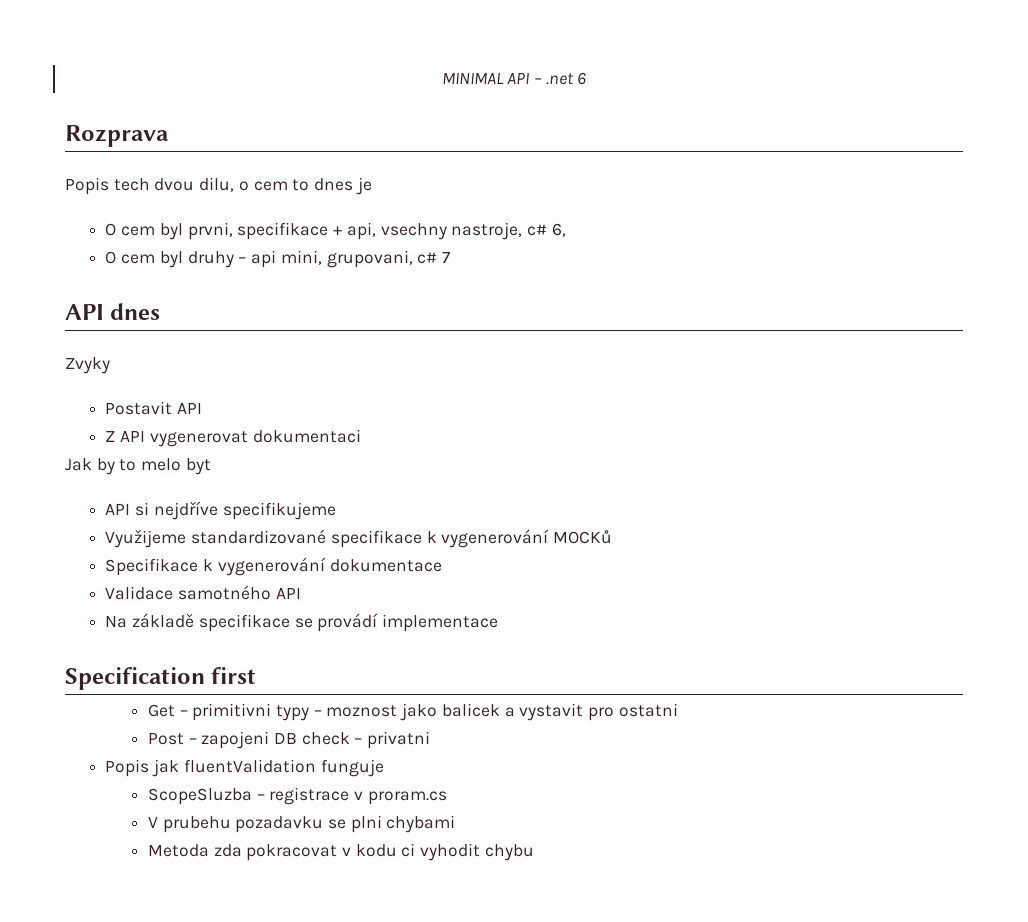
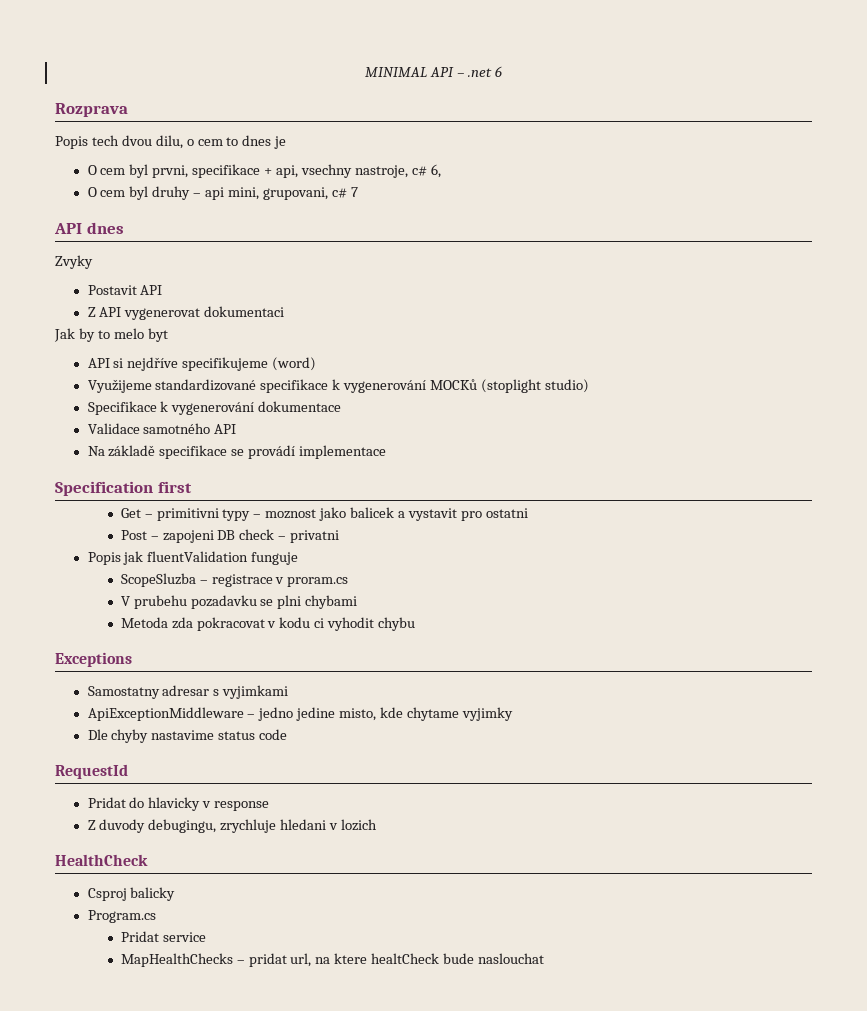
(336, 511) none -> [272,357,317,371] (word)
(613, 537) none -> [481,379,589,393] (stoplight studio)
(534, 852) none -> [55,652,132,667] [87,685,289,699] [87,707,513,721] [87,729,288,743] [55,764,128,779] [87,797,270,811] [87,819,378,833] [55,854,148,866] [87,887,176,901] [87,910,156,923] [120,931,206,942] [120,953,545,967] // Exceptions // Samostatny adresar s vyjimkami // ApiExceptionMiddleware – jedno jedine misto, kde chytame vyjimky // Dle chyby nastavime status code // RequestId // Pridat do hlavicky v response // Z duvody debugingu, zrychluje hledani v lozich // HealthCheck // Csproj balicky // Program.cs // Pridat service // MapHealthChecks – pridat url, na ktere healtCheck bude naslouchat

